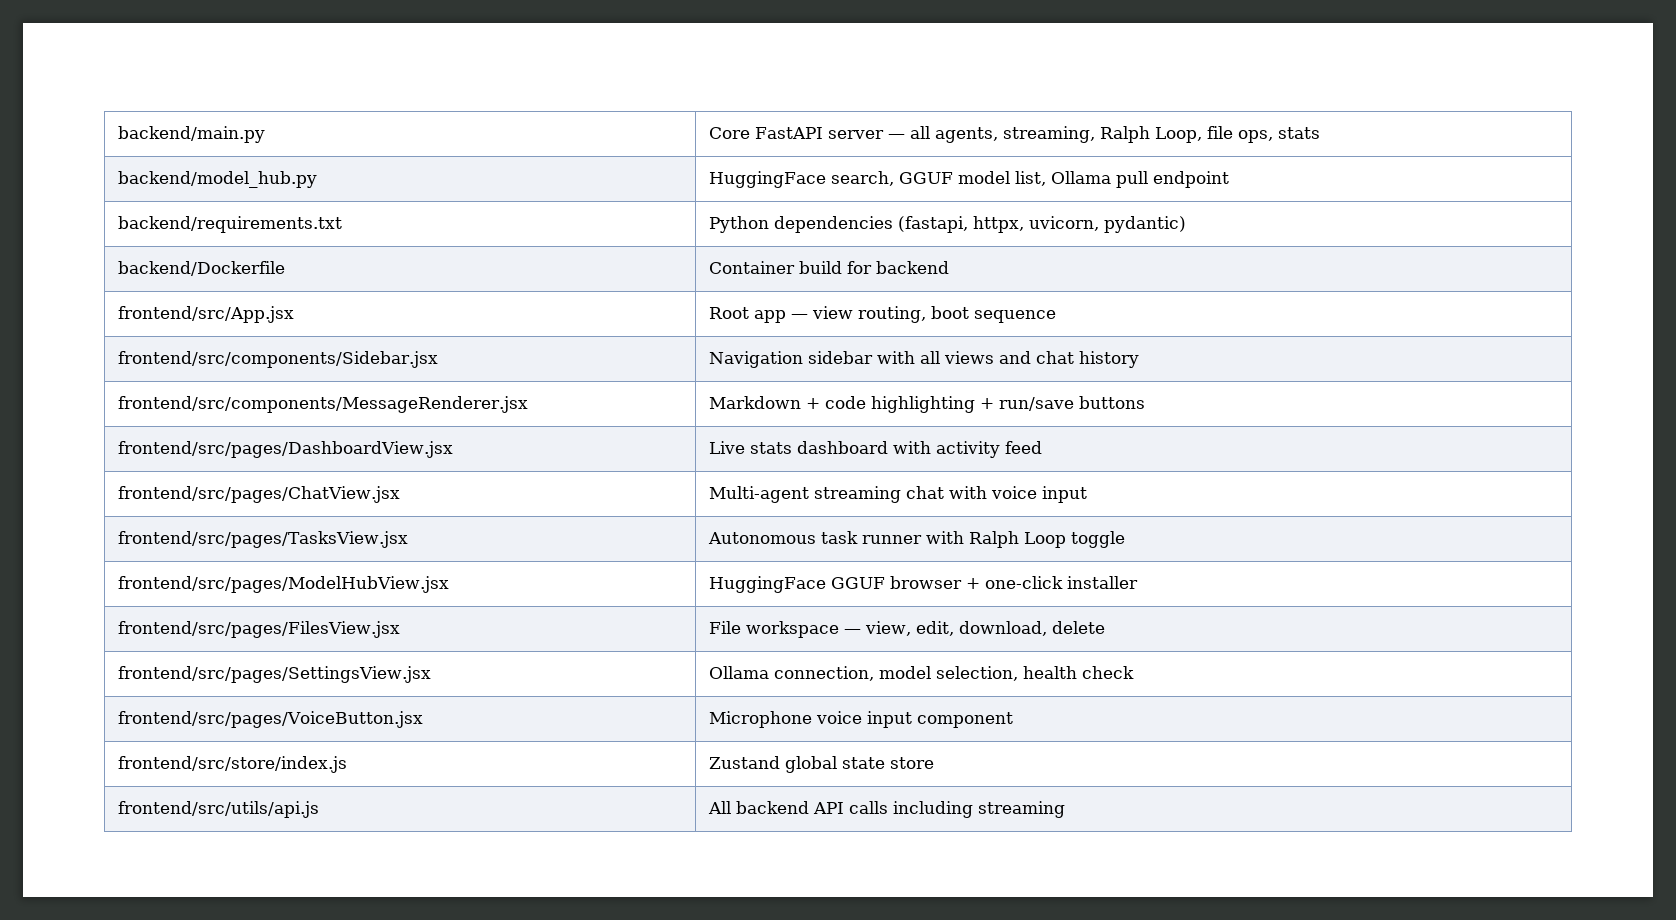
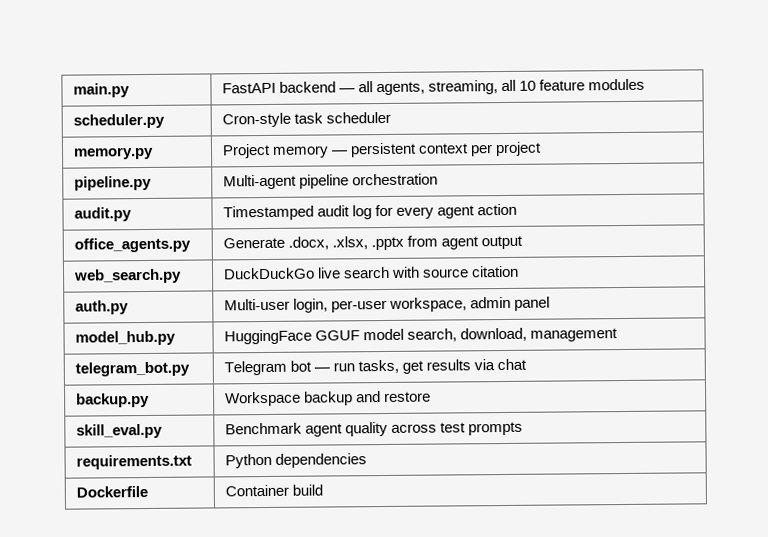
[118,126,266,143] [709,126,1321,143] [118,171,318,188] [709,171,895,188] backend/main.py | Core FastAPI server — all agents, streaming, Ralph Loop, file ops, stats // backend/model_hub.py | HuggingFace search, -> [72,83,130,98] [221,78,646,96] [72,113,165,129] [221,111,391,128] [72,146,154,160] [221,141,543,159] [73,175,152,191] [222,173,438,190] [73,207,132,222] [222,203,518,221] [73,237,191,253] [222,235,524,251] [72,268,182,284] [222,265,520,280] [74,300,129,315] [223,296,551,313] [74,330,176,346] [223,329,312,345] main.py | FastAPI backend — all agents, streaming, all 10 feature modules // scheduler.py | Cron-style task scheduler // memory.py | Project memory — persistent context per project // pipeline.py | Multi-agent pipeline orchestration // audit.py | Timestamped audit log for every agent action // office_agents.py | Generate .docx, .xlsx, .pptx from agent output // web_search.py | DuckDuckGo live search with source citation // auth.py | Multi-user login, per-user workspace, admin panel // model_hub.py | HuggingFace
[1015,171,1230,188] [118,216,343,233] [709,216,1187,233] [118,261,286,276] [709,261,950,274] [118,306,295,323] [709,306,1057,323] [118,351,439,368] [709,351,1140,368] [118,396,529,413] [709,396,1146,413] [118,441,454,458] [709,441,1043,458] [118,486,401,503] [709,486,1088,503] [118,531,409,548] [708,531,1126,548] [118,576,450,593] [709,576,1139,593] [118,621,401,638] [709,621,1106,638] [118,666,432,683] [709,666,1135,681] [118,711,424,728] [709,711,1014,728] [118,756,348,773] [709,756,935,773] [118,801,320,818] [708,801,1066,818] list, Ollama pull endpoint // backend/requirements.txt | Python dependencies (fastapi, httpx, uvicorn, pydantic) // backend/Dockerfile | Container build for backend // frontend/src/App.jsx | Root app — view routing, boot sequence // frontend/src/components/Sidebar.jsx | Navigation sidebar with all views and chat history // frontend/src/components/MessageRenderer.jsx | Markdown + code highlighting + run/save buttons // frontend/src/pages/DashboardView.jsx | Live stats dashboard with activity feed // frontend/src/pages/ChatView.jsx | Multi-agent streaming chat with voice input // frontend/src/pages/TasksView.jsx | Autonomous task runner with Ralph Loop toggle // frontend/src/pages/ModelHubView.jsx | HuggingFace GGUF browser + one-click installer // frontend/src/pages/FilesView.jsx | File workspace — view, edit, download, delete // frontend/src/pages/SettingsView.jsx | Ollama connection, model selection, health check // frontend/src/pages/VoiceButton.jsx | Microphone voice input component // frontend/src/store/index.js | Zustand global state store // frontend/src/utils/api.js | All backend API calls including streaming -> [406,327,619,342] [74,361,190,377] [223,358,528,376] [75,392,150,408] [224,391,431,407] [75,423,163,439] [224,421,524,437] [75,454,192,470] [224,453,367,469] [75,485,148,498] [224,484,323,497] search, download, management // telegram_bot.py | Telegram bot — run tasks, get results via chat // backup.py | Workspace backup and restore // skill_eval.py | Benchmark agent quality across test prompts // requirements.txt | Python dependencies // Dockerfile | Container build

